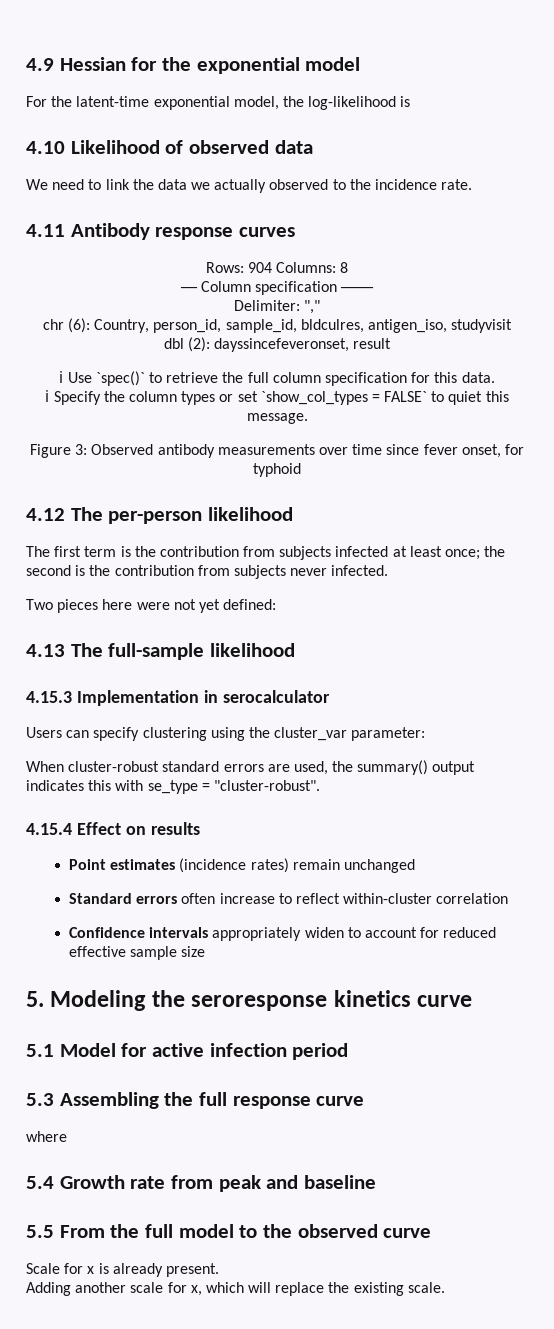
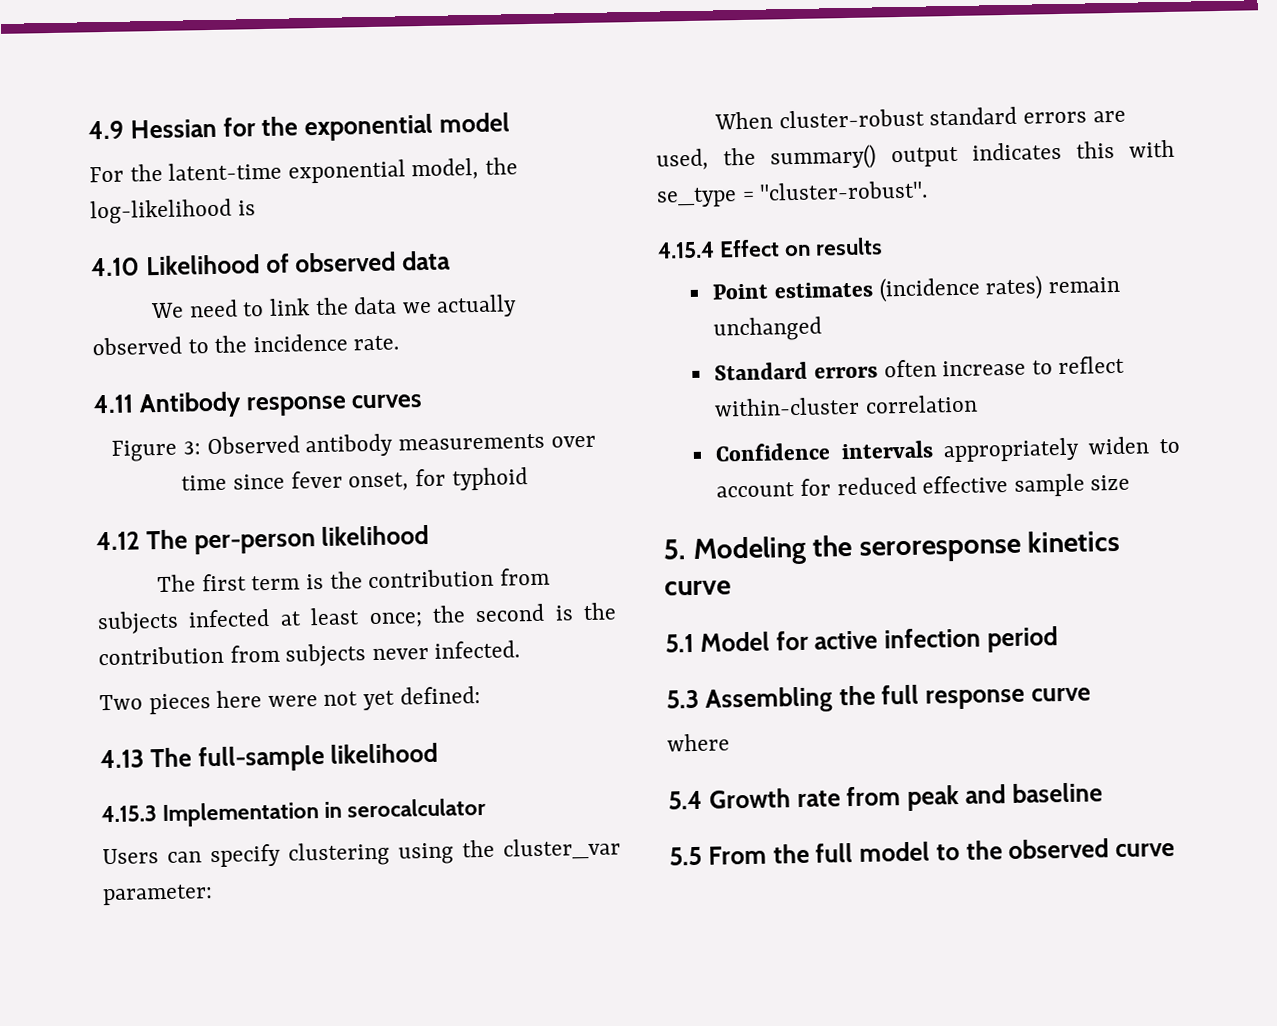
[205,262,349,273] [179,281,375,295] [233,300,321,314] [42,318,513,333] [163,337,392,352] [59,371,495,386] [45,390,509,405] [246,413,308,424] // Rows: 904 Columns: 8 // ── Column specification ──── // Delimiter: "," // chr (6): Country, person_id, sample_id, bldculres, antigen_iso, studyvisit // dbl (2): dayssincefeveronset, result // ℹ Use `spec()` to retrieve the full column specification for this data. // ℹ Specify the column types or set `show_col_types = FALSE` to quiet this message. -> (423, 401) none
[26,1263,219,1277] [26,1282,445,1296] // Scale for x is already present. // Adding another scale for x, which will replace the existing scale. -> (1175, 850) none

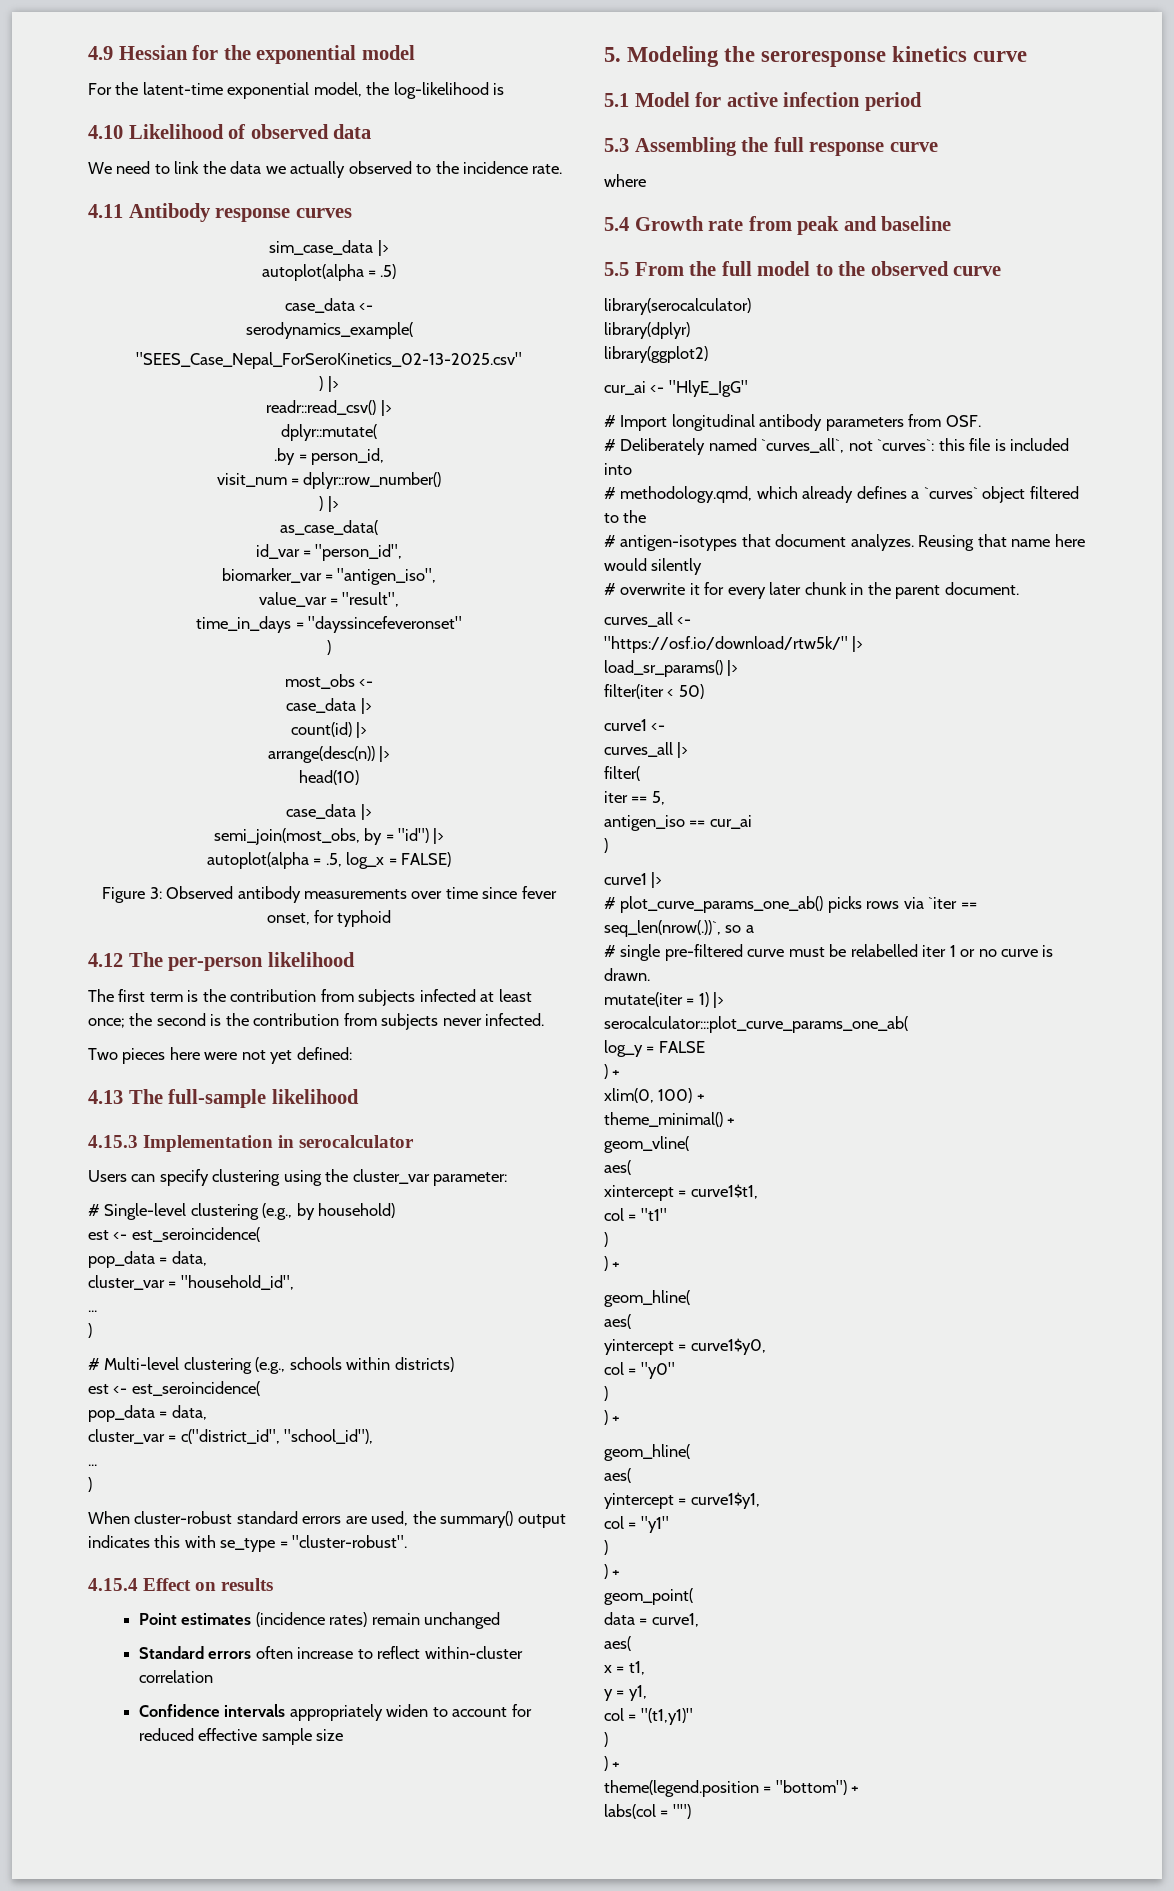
(423, 401) none -> [269,240,389,256] [261,264,397,281] [284,298,374,313] [245,322,413,339] [136,352,522,369] [319,376,339,392] [266,400,392,416] [281,424,377,441] [274,448,384,465] [216,472,442,489] [319,496,339,512] [280,520,378,535] [255,544,403,561] [221,568,437,585] [258,592,400,607] [196,616,462,633] [327,640,331,655] [284,674,374,689] [286,698,372,714] [290,722,368,738] [267,746,391,763] [299,770,359,785] [286,804,372,820] [213,828,445,845] [206,852,452,869] // sim_case_data |> // autoplot(alpha = .5) // case_data <- // serodynamics_example( // "SEES_Case_Nepal_ForSeroKinetics_02-13-2025.csv" // ) |> // readr::read_csv() |> // dplyr::mutate( // .by = person_id, // visit_num = dplyr::row_number() // ) |> // as_case_data( // id_var = "person_id", // biomarker_var = "antigen_iso", // value_var = "result", // time_in_days = "dayssincefeveronset" // ) // most_obs <- // case_data |> // count(id) |> // arrange(desc(n)) |> // head(10) // case_data |> // semi_join(most_obs, by = "id") |> // autoplot(alpha = .5, log_x = FALSE)
(213, 895) none -> [88,1203,396,1220] [88,1227,260,1242] [88,1251,207,1268] [88,1275,294,1290] [88,1310,97,1312] [88,1323,92,1338] [88,1357,454,1374] [88,1381,260,1396] [88,1405,207,1422] [88,1429,374,1444] [88,1464,97,1466] [88,1477,92,1492] // # Single-level clustering (e.g., by household) // est <- est_seroincidence( // pop_data = data, // cluster_var = "household_id", // ... // ) // # Multi-level clustering (e.g., schools within districts) // est <- est_seroincidence( // pop_data = data, // cluster_var = c("district_id", "school_id"), // ... // )
(1175, 850) none -> [604,298,751,315] [604,322,690,339] [604,346,708,363] [604,380,748,397] [604,414,981,431] [604,438,1070,455] [604,463,632,475] [604,486,1079,503] [604,510,647,523] [604,534,1085,551] [604,558,703,575] [604,582,1019,599] [604,612,692,627] [604,636,864,653] [604,660,739,677] [604,684,704,699] [604,719,666,731] [604,742,689,758] [604,766,640,781] [604,791,665,805] [604,815,752,831] [604,838,608,853] [604,872,663,888] [604,896,977,913] [604,920,754,937] [604,944,1054,961] [604,968,650,981] [604,992,725,1008] [604,1016,908,1033] [604,1040,705,1057] [604,1064,621,1079] [604,1088,705,1103] [604,1112,736,1127] [604,1136,689,1153] [604,1160,631,1175] [604,1184,758,1201] [604,1208,667,1221] [604,1232,608,1247] [604,1256,621,1271] [604,1290,690,1307] [604,1314,631,1329] [604,1338,766,1355] [604,1362,675,1379] [604,1386,608,1401] [604,1410,621,1425] [604,1444,690,1461] [604,1468,631,1483] [604,1492,760,1509] [604,1516,669,1533] [604,1540,608,1555] [604,1564,621,1579] [604,1588,693,1605] [604,1612,699,1627] [604,1636,631,1651] [604,1661,645,1675] [604,1685,647,1701] [604,1708,693,1725] [604,1732,608,1747] [604,1756,621,1771] [604,1780,860,1797] [604,1804,691,1819] // library(serocalculator) // library(dplyr) // library(ggplot2) // cur_ai <- "HlyE_IgG" // # Import longitudinal antibody parameters from OSF. // # Deliberately named `curves_all`, not `curves`: this file is included into // # methodology.qmd, which already defines a `curves` object filtered to the // # antigen-isotypes that document analyzes. Reusing that name here would silently // # overwrite it for every later chunk in the parent document. // curves_all <- // "https://osf.io/download/rtw5k/" |> // load_sr_params() |> // filter(iter < 50) // curve1 <- // curves_all |> // filter( // iter == 5, // antigen_iso == cur_ai // ) // curve1 |> // # plot_curve_params_one_ab() picks rows via `iter == seq_len(nrow(.))`, so a // # single pre-filtered curve must be relabelled iter 1 or no curve is drawn. // mutate(iter = 1) |> // serocalculator:::plot_curve_params_one_ab( // log_y = FALSE // ) + // xlim(0, 100) + // theme_minimal() + // geom_vline( // aes( // xintercept = curve1$t1, // col = "t1" // ) // ) + // geom_hline( // aes( // yintercept = curve1$y0, // col = "y0" // ) // ) + // geom_hline( // aes( // yintercept = curve1$y1, // col = "y1" // ) // ) + // geom_point( // data = curve1, // aes( // x = t1, // y = y1, // col = "(t1,y1)" // ) // ) + // theme(legend.position = "bottom") + // labs(col = "")

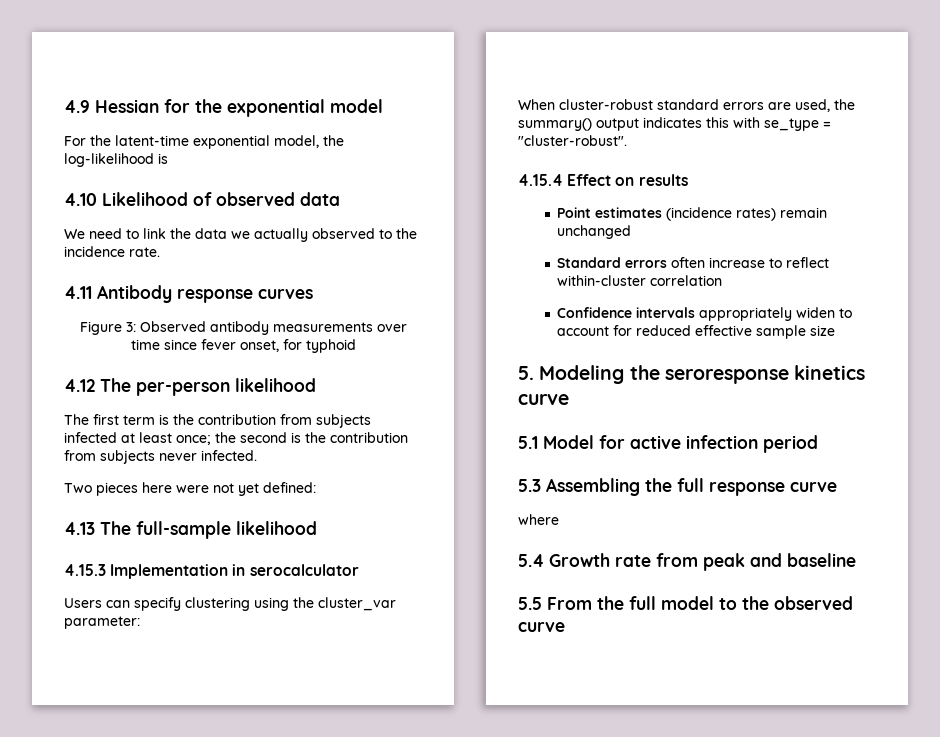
[269,240,389,256] [261,264,397,281] [284,298,374,313] [245,322,413,339] [136,352,522,369] [319,376,339,392] [266,400,392,416] [281,424,377,441] [274,448,384,465] [216,472,442,489] [319,496,339,512] [280,520,378,535] [255,544,403,561] [221,568,437,585] [258,592,400,607] [196,616,462,633] [327,640,331,655] [284,674,374,689] [286,698,372,714] [290,722,368,738] [267,746,391,763] [299,770,359,785] [286,804,372,820] [213,828,445,845] [206,852,452,869] // sim_case_data |> // autoplot(alpha = .5) // case_data <- // serodynamics_example( // "SEES_Case_Nepal_ForSeroKinetics_02-13-2025.csv" // ) |> // readr::read_csv() |> // dplyr::mutate( // .by = person_id, // visit_num = dplyr::row_number() // ) |> // as_case_data( // id_var = "person_id", // biomarker_var = "antigen_iso", // value_var = "result", // time_in_days = "dayssincefeveronset" // ) // most_obs <- // case_data |> // count(id) |> // arrange(desc(n)) |> // head(10) // case_data |> // semi_join(most_obs, by = "id") |> // autoplot(alpha = .5, log_x = FALSE) -> (313, 294) none
[88,1203,396,1220] [88,1227,260,1242] [88,1251,207,1268] [88,1275,294,1290] [88,1310,97,1312] [88,1323,92,1338] [88,1357,454,1374] [88,1381,260,1396] [88,1405,207,1422] [88,1429,374,1444] [88,1464,97,1466] [88,1477,92,1492] // # Single-level clustering (e.g., by household) // est <- est_seroincidence( // pop_data = data, // cluster_var = "household_id", // ... // ) // # Multi-level clustering (e.g., schools within districts) // est <- est_seroincidence( // pop_data = data, // cluster_var = c("district_id", "school_id"), // ... // ) -> (140, 622) none
[604,298,751,315] [604,322,690,339] [604,346,708,363] [604,380,748,397] [604,414,981,431] [604,438,1070,455] [604,463,632,475] [604,486,1079,503] [604,510,647,523] [604,534,1085,551] [604,558,703,575] [604,582,1019,599] [604,612,692,627] [604,636,864,653] [604,660,739,677] [604,684,704,699] [604,719,666,731] [604,742,689,758] [604,766,640,781] [604,791,665,805] [604,815,752,831] [604,838,608,853] [604,872,663,888] [604,896,977,913] [604,920,754,937] [604,944,1054,961] [604,968,650,981] [604,992,725,1008] [604,1016,908,1033] [604,1040,705,1057] [604,1064,621,1079] [604,1088,705,1103] [604,1112,736,1127] [604,1136,689,1153] [604,1160,631,1175] [604,1184,758,1201] [604,1208,667,1221] [604,1232,608,1247] [604,1256,621,1271] [604,1290,690,1307] [604,1314,631,1329] [604,1338,766,1355] [604,1362,675,1379] [604,1386,608,1401] [604,1410,621,1425] [604,1444,690,1461] [604,1468,631,1483] [604,1492,760,1509] [604,1516,669,1533] [604,1540,608,1555] [604,1564,621,1579] [604,1588,693,1605] [604,1612,699,1627] [604,1636,631,1651] [604,1661,645,1675] [604,1685,647,1701] [604,1708,693,1725] [604,1732,608,1747] [604,1756,621,1771] [604,1780,860,1797] [604,1804,691,1819] // library(serocalculator) // library(dplyr) // library(ggplot2) // cur_ai <- "HlyE_IgG" // # Import longitudinal antibody parameters from OSF. // # Deliberately named `curves_all`, not `curves`: this file is included into // # methodology.qmd, which already defines a `curves` object filtered to the // # antigen-isotypes that document analyzes. Reusing that name here would silently // # overwrite it for every later chunk in the parent document. // curves_all <- // "https://osf.io/download/rtw5k/" |> // load_sr_params() |> // filter(iter < 50) // curve1 <- // curves_all |> // filter( // iter == 5, // antigen_iso == cur_ai // ) // curve1 |> // # plot_curve_params_one_ab() picks rows via `iter == seq_len(nrow(.))`, so a // # single pre-filtered curve must be relabelled iter 1 or no curve is drawn. // mutate(iter = 1) |> // serocalculator:::plot_curve_params_one_ab( // log_y = FALSE // ) + // xlim(0, 100) + // theme_minimal() + // geom_vline( // aes( // xintercept = curve1$t1, // col = "t1" // ) // ) + // geom_hline( // aes( // yintercept = curve1$y0, // col = "y0" // ) // ) + // geom_hline( // aes( // yintercept = curve1$y1, // col = "y1" // ) // ) + // geom_point( // data = curve1, // aes( // x = t1, // y = y1, // col = "(t1,y1)" // ) // ) + // theme(legend.position = "bottom") + // labs(col = "") -> (565, 627) none

